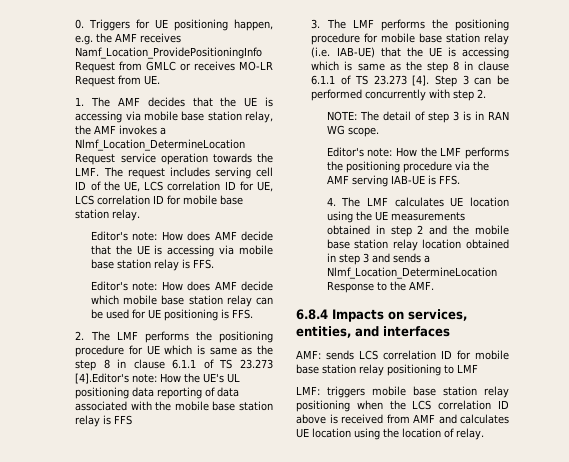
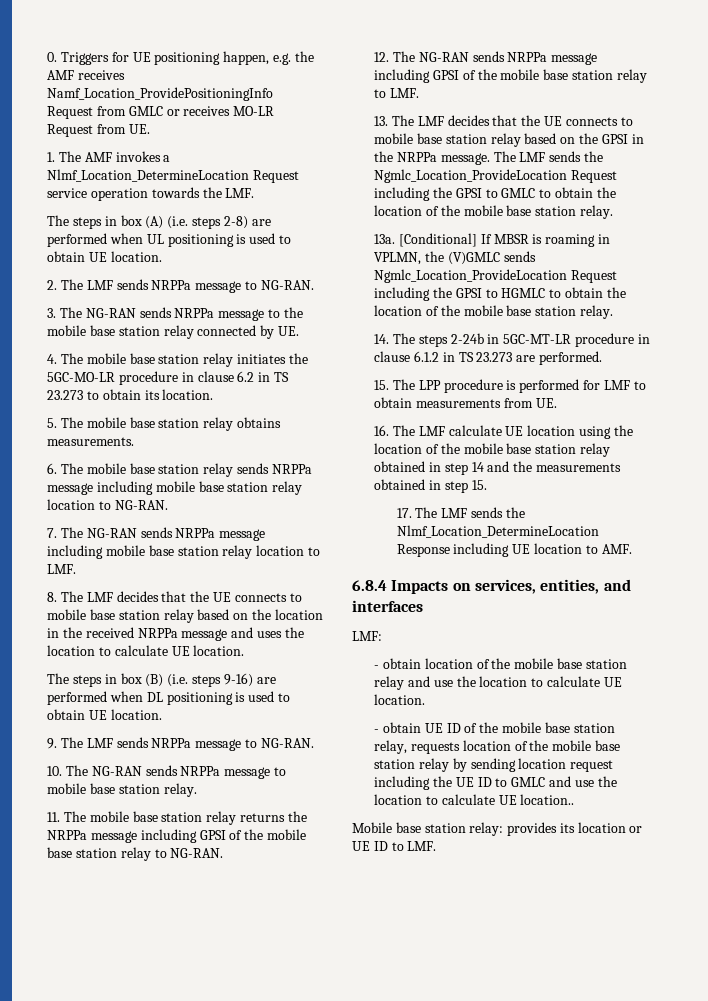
[147,97,273,107] [75,111,273,123] [75,125,117,135] decides that the UE is accessing via mobile base station relay, the AMF -> (112, 157) none
[103,167,273,179] [75,181,273,192] [75,195,244,205] [75,209,141,221] [90,231,273,241] [90,245,273,257] [90,259,214,271] [90,281,273,291] [90,295,273,307] [90,309,253,321] [75,331,273,343] [75,345,273,357] [75,359,273,371] [75,373,241,384] [75,387,240,399] [75,401,273,411] [75,415,133,427] [311,19,509,31] [311,33,509,45] [311,47,509,59] [311,61,509,73] [311,75,509,87] [311,89,487,101] [326,111,510,123] [326,125,379,137] [326,147,509,159] [326,161,489,173] [326,175,460,187] [326,197,509,207] [326,211,465,223] [326,225,509,237] [326,239,509,251] [326,253,430,265] [326,267,497,279] [326,281,406,293] The request includes serving cell ID of the UE, LCS correlation ID for UE, LCS correlation ID for mobile base station relay. // Editor's note: How does AMF decide that the UE is accessing via mobile base station relay is FFS. // Editor's note: How does AMF decide which mobile base station relay can be used for UE positioning is FFS. // 2. The LMF performs the positioning procedure for UE which is same as the step 8 in clause 6.1.1 of TS 23.273 [4].Editor's note: How the UE's UL positioning data reporting of data associated with the mobile base station relay is FFS // 3. The LMF performs the positioning procedure for mobile base station relay (i.e. IAB-UE) that the UE is accessing which is same as the step 8 in clause 6.1.1 of TS 23.273 [4]. Step 3 can be performed concurrently with step 2. // NOTE: The detail of step 3 is in RAN WG scope. // Editor's note: How the LMF performs the positioning procedure via the AMF serving IAB-UE is FFS. // 4. The LMF calculates UE location using the UE measurements obtained in step 2 and the mobile base station relay location obtained in step 3 and sends a Nlmf_Location_DetermineLocation Response to the -> [47,215,271,229] [47,233,292,247] [47,251,162,262] [47,279,314,293] [47,307,303,321] [47,325,300,339] [47,353,308,367] [47,371,290,385] [47,389,214,400] [47,417,282,431] [47,437,135,446] [47,463,312,477] [47,481,303,495] [47,499,168,510] [47,527,266,541] [47,545,321,559] [47,564,77,574] [47,591,302,602] [47,609,323,623] [47,627,304,641] [47,645,245,656] [47,673,276,687] [47,691,291,705] [47,709,162,720] [47,737,314,751] [47,765,287,779] [47,783,197,797] [47,811,307,825] [47,829,307,843] [47,847,224,861] [374,51,598,65] [374,69,647,83] [374,88,420,98] [374,115,633,126] [374,133,644,147] [374,151,604,165] [374,169,618,183] [374,187,616,201] [374,205,614,219] [374,233,611,247] [374,251,536,265] [374,269,618,283] [374,287,626,301] [374,305,614,319] [374,333,650,347] [374,351,603,365] [374,379,646,393] [374,397,557,408] [374,425,633,439] [374,443,611,457] [374,461,622,475] [374,479,487,493] [396,507,525,518] [396,525,599,538] [396,543,598,557] // The steps in box (A) (i.e. steps 2-8) are performed when UL positioning is used to obtain UE location. // 2. The LMF sends NRPPa message to NG-RAN. // 3. The NG-RAN sends NRPPa message to the mobile base station relay connected by UE. // 4. The mobile base station relay initiates the 5GC-MO-LR procedure in clause 6.2 in TS 23.273 to obtain its location. // 5. The mobile base station relay obtains measurements. // 6. The mobile base station relay sends NRPPa message including mobile base station relay location to NG-RAN. // 7. The NG-RAN sends NRPPa message including mobile base station relay location to LMF. // 8. The LMF decides that the UE connects to mobile base station relay based on the location in the received NRPPa message and uses the location to calculate UE location. // The steps in box (B) (i.e. steps 9-16) are performed when DL positioning is used to obtain UE location. // 9. The LMF sends NRPPa message to NG-RAN. // 10. The NG-RAN sends NRPPa message to mobile base station relay. // 11. The mobile base station relay returns the NRPPa message including GPSI of the mobile base station relay to NG-RAN. // 12. The NG-RAN sends NRPPa message including GPSI of the mobile base station relay to LMF. // 13. The LMF decides that the UE connects to mobile base station relay based on the GPSI in the NRPPa message. The LMF sends the Ngmlc_Location_ProvideLocation Request including the GPSI to GMLC to obtain the location of the mobile base station relay. // 13a. [Conditional] If MBSR is roaming in VPLMN, the (V)GMLC sends Ngmlc_Location_ProvideLocation Request including the GPSI to HGMLC to obtain the location of the mobile base station relay. // 14. The steps 2-24b in 5GC-MT-LR procedure in clause 6.1.2 in TS 23.273 are performed. // 15. The LPP procedure is performed for LMF to obtain measurements from UE. // 16. The LMF calculate UE location using the location of the mobile base station relay obtained in step 14 and the measurements obtained in step 15. // 17. The LMF sends the Nlmf_Location_DetermineLocation Response including UE location to
[296,350,509,360] [296,364,478,376] [296,386,509,398] [296,400,509,412] [296,414,509,424] [296,428,484,440] AMF: sends LCS correlation ID for mobile base station relay positioning to LMF // LMF: triggers mobile base station relay positioning when the LCS correlation ID above is received from AMF and calculates UE location using the location of relay. -> [352,631,382,641] [374,658,627,669] [374,676,622,690] [374,694,426,705] [374,722,615,733] [374,740,621,754] [374,758,614,772] [374,776,617,790] [374,794,575,805] [352,822,643,836] [352,841,437,851] LMF: // - obtain location of the mobile base station relay and use the location to calculate UE location. // - obtain UE ID of the mobile base station relay, requests location of the mobile base station relay by sending location request including the UE ID to GMLC and use the location to calculate UE location.. // Mobile base station relay: provides its location or UE ID to LMF.

